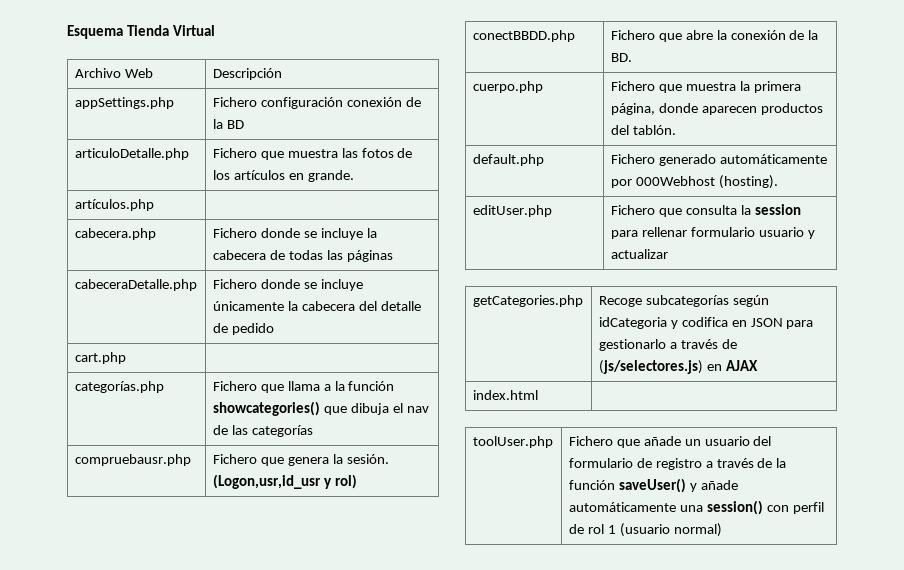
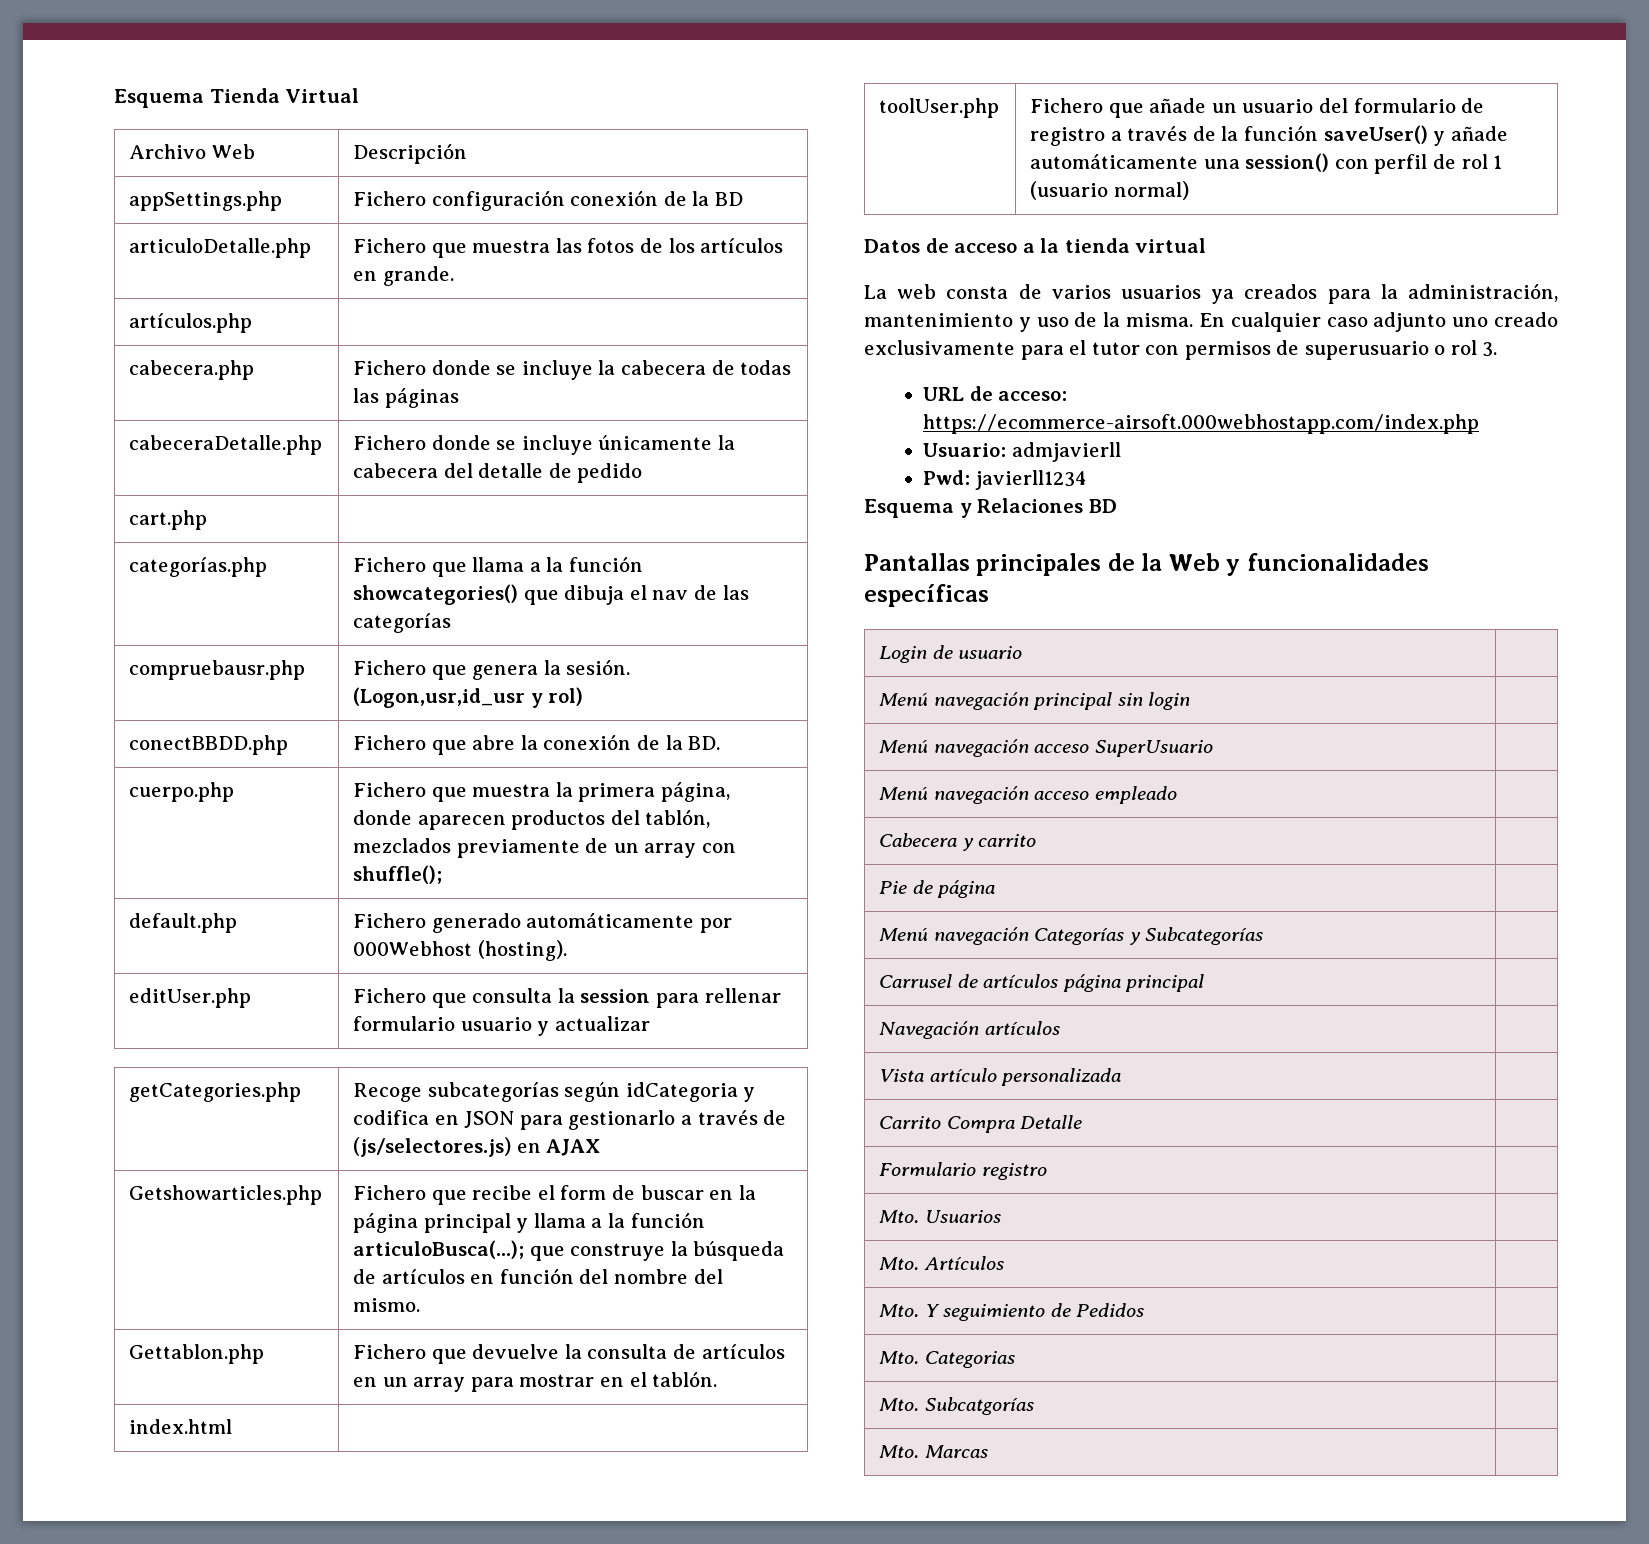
[632,125,676,135] tablón. -> [645,809,711,828] [353,838,736,858] [353,865,443,884] tablón, mezclados previamente de un array con shuffle();
(758, 365) none -> [129,1185,323,1205] [353,1185,756,1205] [353,1212,705,1233] [353,1240,785,1261] [353,1268,723,1284] [353,1298,421,1312] [129,1344,265,1364] [353,1344,785,1364] [353,1371,718,1392] // Getshowarticles.php | Fichero que recibe el form de buscar en la página principal y llama a la función articuloBusca(...); que construye la búsqueda de artículos en función del nombre del mismo. // Gettablon.php | Fichero que devuelve la consulta de artículos en un array para mostrar en el tablón.
(722, 530) none -> [864,238,1207,253] [864,283,1558,304] [864,312,1558,332] [864,340,1498,360] [923,386,1068,401] [923,414,1480,434] [923,442,1121,462] [923,470,1087,490] [864,498,1117,518] [864,553,1429,576] [864,584,989,607] [879,645,1023,663] [879,692,1191,710] [879,739,1213,757] [879,786,1177,804] [879,833,1037,851] [879,880,996,898] [879,927,1264,945] [879,974,1205,992] [879,1021,1060,1039] [879,1068,1122,1086] [879,1115,1083,1133] [879,1162,1047,1180] [879,1210,1001,1223] [879,1256,1004,1270] [879,1303,1145,1321] [879,1351,1015,1368] [879,1397,1034,1415] [879,1445,988,1458] // Datos de acceso a la tienda virtual // La web consta de varios usuarios ya creados para la administración, mantenimiento y uso de la misma. En cualquier caso adjunto uno creado exclusivamente para el tutor con permisos de superusuario o rol 3. // URL de acceso: https://ecommerce-airsoft.000webhostapp.com/index.php // Usuario: admjavierll // Pwd: javierll1234 // Esquema y Relaciones BD // Pantallas principales de la Web y funcionalidades específicas // Login de usuario | // Menú navegación principal sin login | // Menú navegación acceso SuperUsuario | // Menú navegación acceso empleado | // Cabecera y carrito | // Pie de página | // Menú navegación Categorías y Subcategorías | // Carrusel de artículos página principal | // Navegación artículos | // Vista artículo personalizada | // Carrito Compra Detalle | // Formulario registro | // Mto. Usuarios | // Mto. Artículos | // Mto. Y seguimiento de Pedidos | // Mto. Categorias | // Mto. Subcatgorías | // Mto. Marcas |

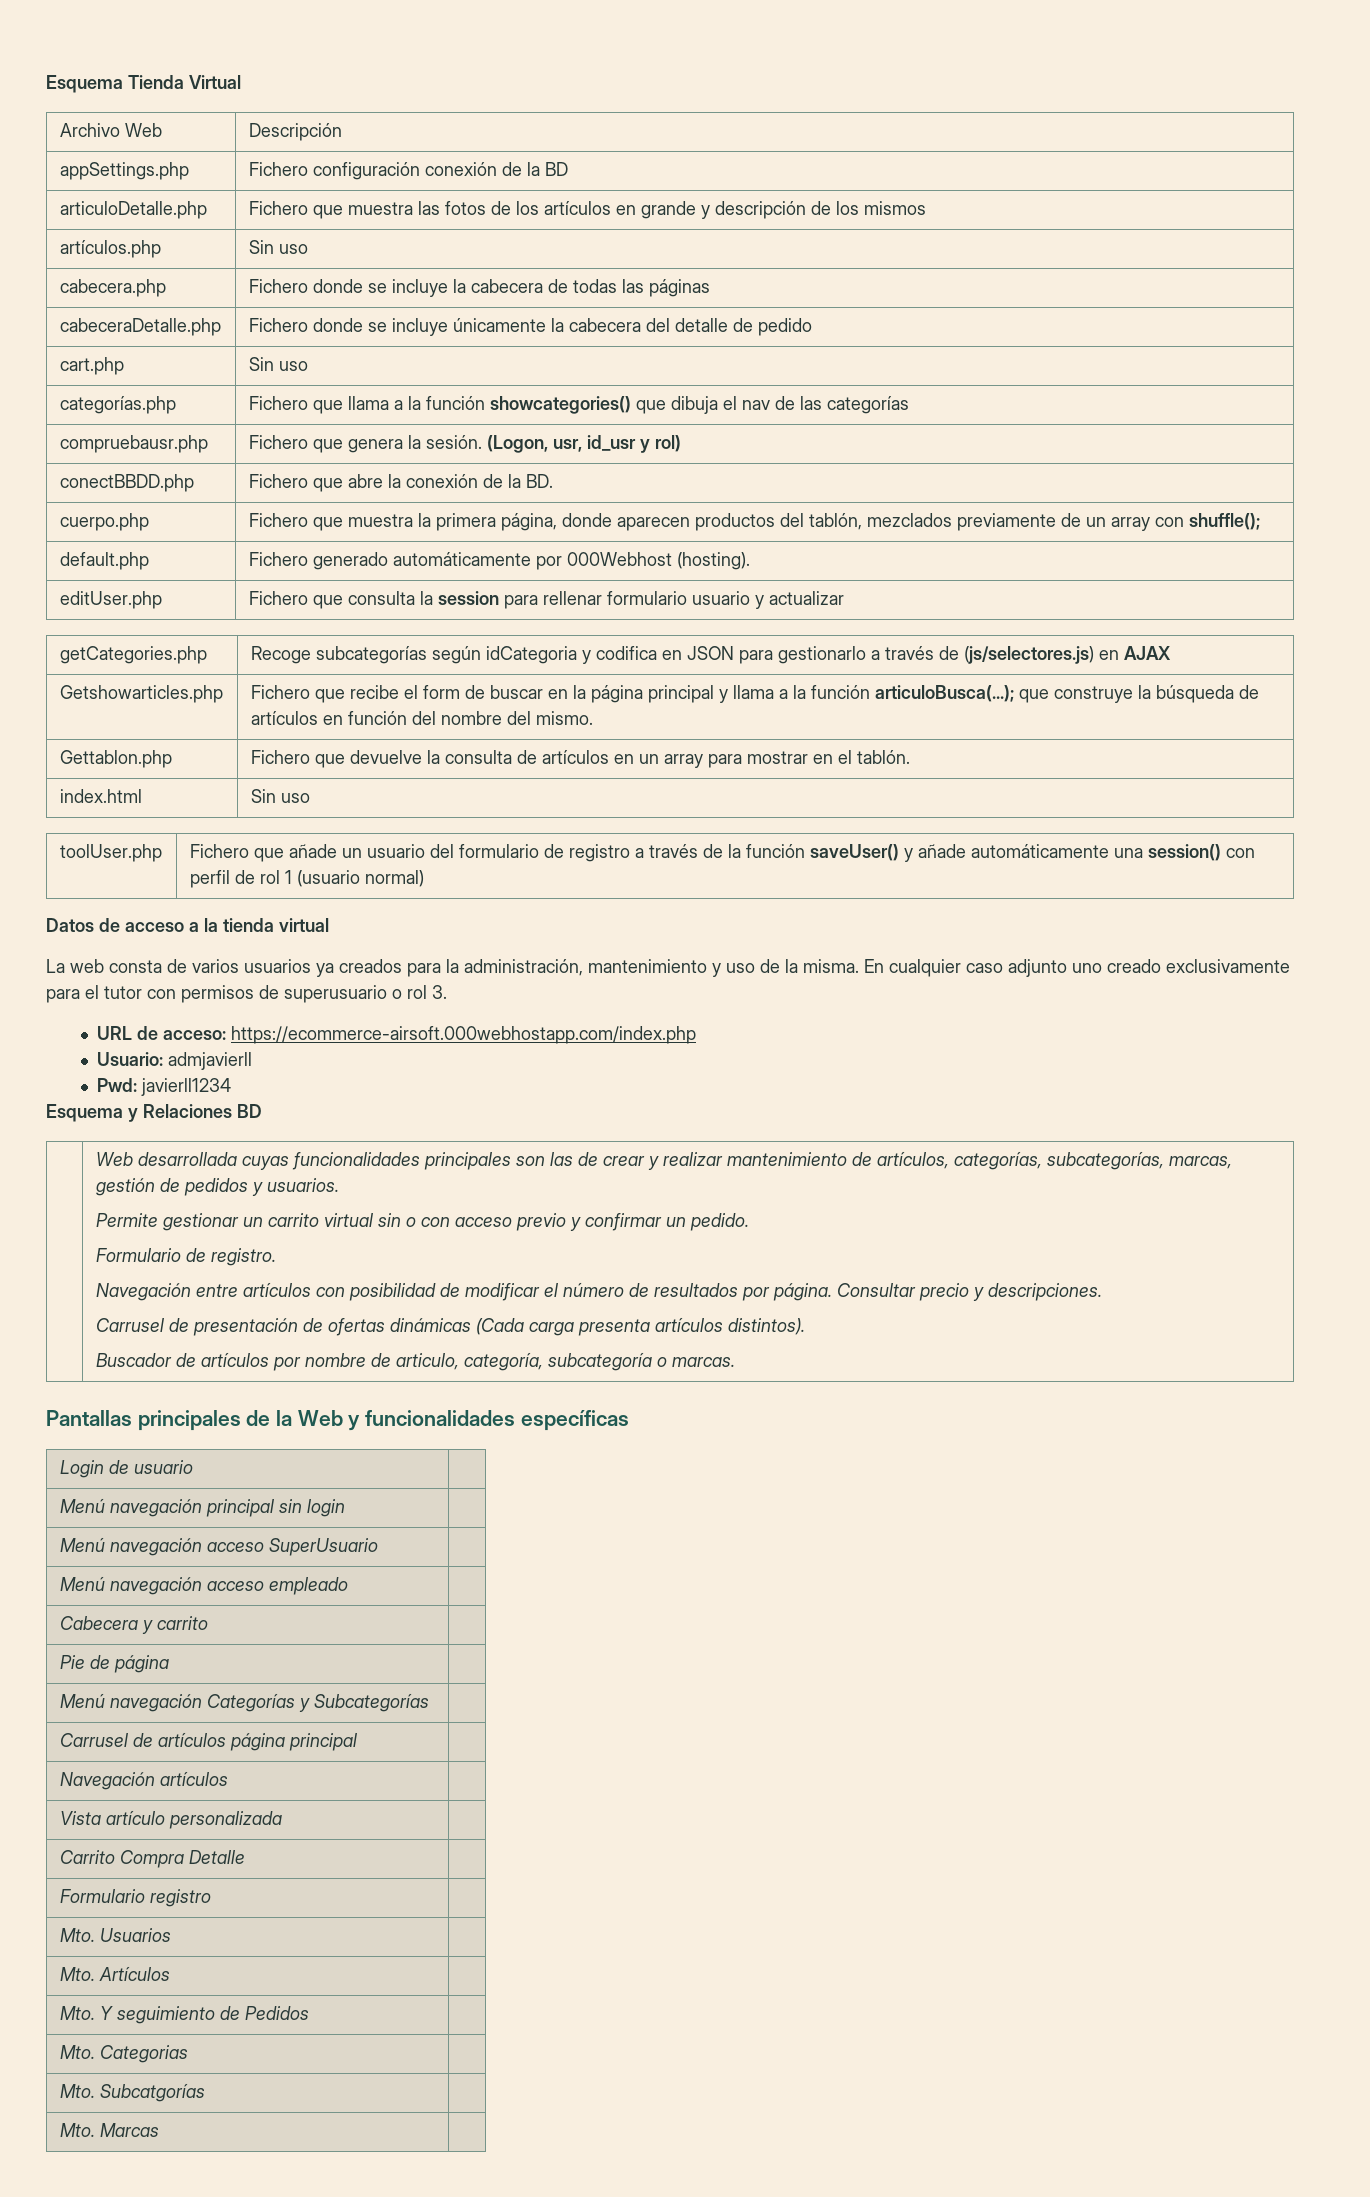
[382,266,454,286] grande. -> [640,201,926,219] grande y descripción de los mismos
(253, 323) none -> [248,240,308,254] Sin uso
(208, 520) none -> [248,357,308,371] Sin uso
[353,687,526,708] (Logon,usr,id_usr -> [486,435,636,453] (Logon, usr, id_usr
(233, 1426) none -> [250,789,310,803] Sin uso
(1117, 506) none -> [95,1151,1232,1170] [95,1178,339,1196] [95,1213,749,1231] [95,1248,276,1266] [95,1282,1102,1301] [95,1317,805,1336] [95,1352,735,1371] // | Web desarrollada cuyas funcionalidades principales son las de crear y realizar mantenimiento de artículos, categorías, subcategorías, marcas, gestión de pedidos y usuarios. // Permite gestionar un carrito virtual sin o con acceso previo y confirmar un pedido. // Formulario de registro. // Navegación entre artículos con posibilidad de modificar el número de resultados por página. Consultar precio y descripciones. // Carrusel de presentación de ofertas dinámicas (Cada carga presenta artículos distintos). // Buscador de artículos por nombre de articulo, categoría, subcategoría o marcas.

